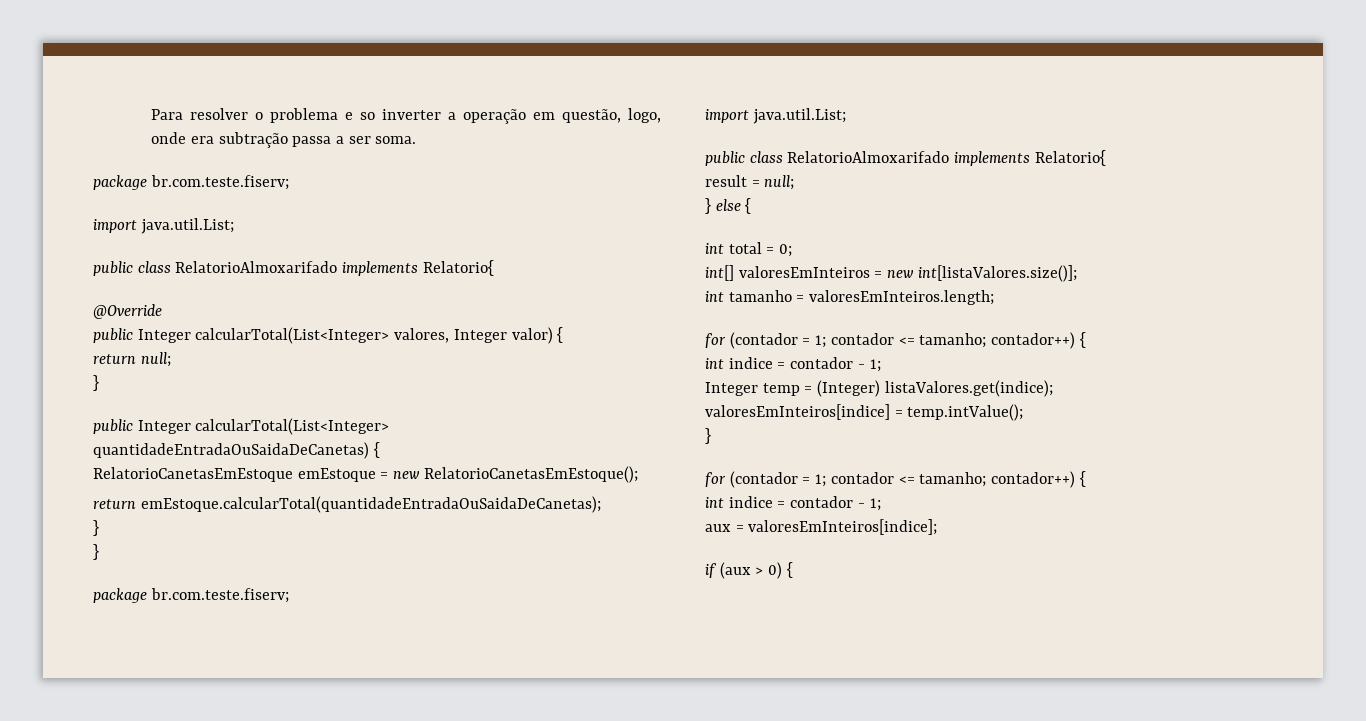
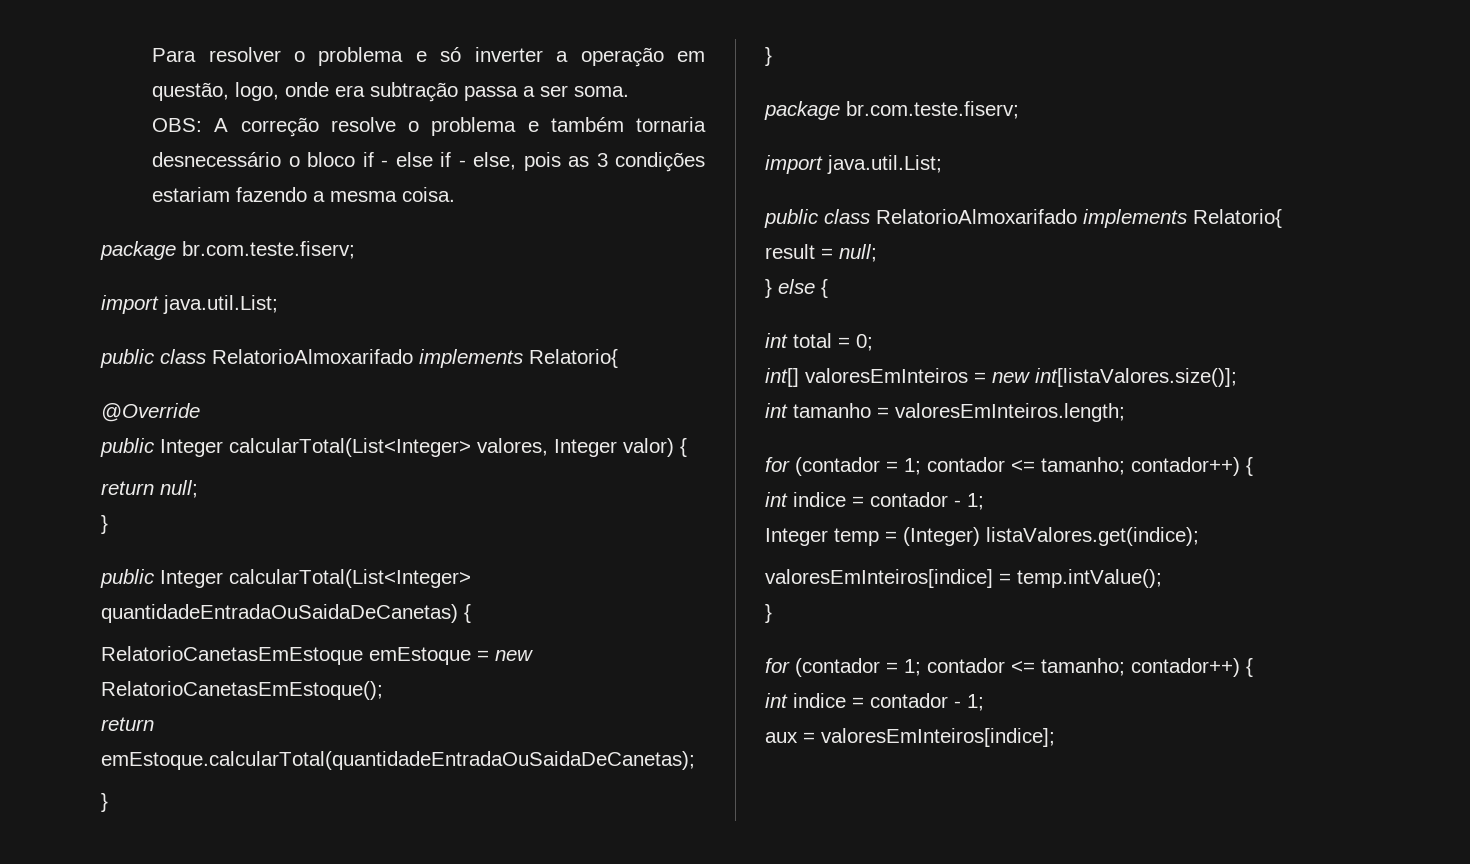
[360,112,376,120] so -> [440,47,462,62] só
(417, 140) none -> [152,117,707,137] [152,152,705,172] [152,187,456,202] // OBS: A correção resolve o problema e também tornaria desnecessário o bloco if - else if - else, pois as 3 condições estariam fazendo a mesma coisa.
[705,562,793,579] // if (aux > 0) { -> (1055, 737) none

